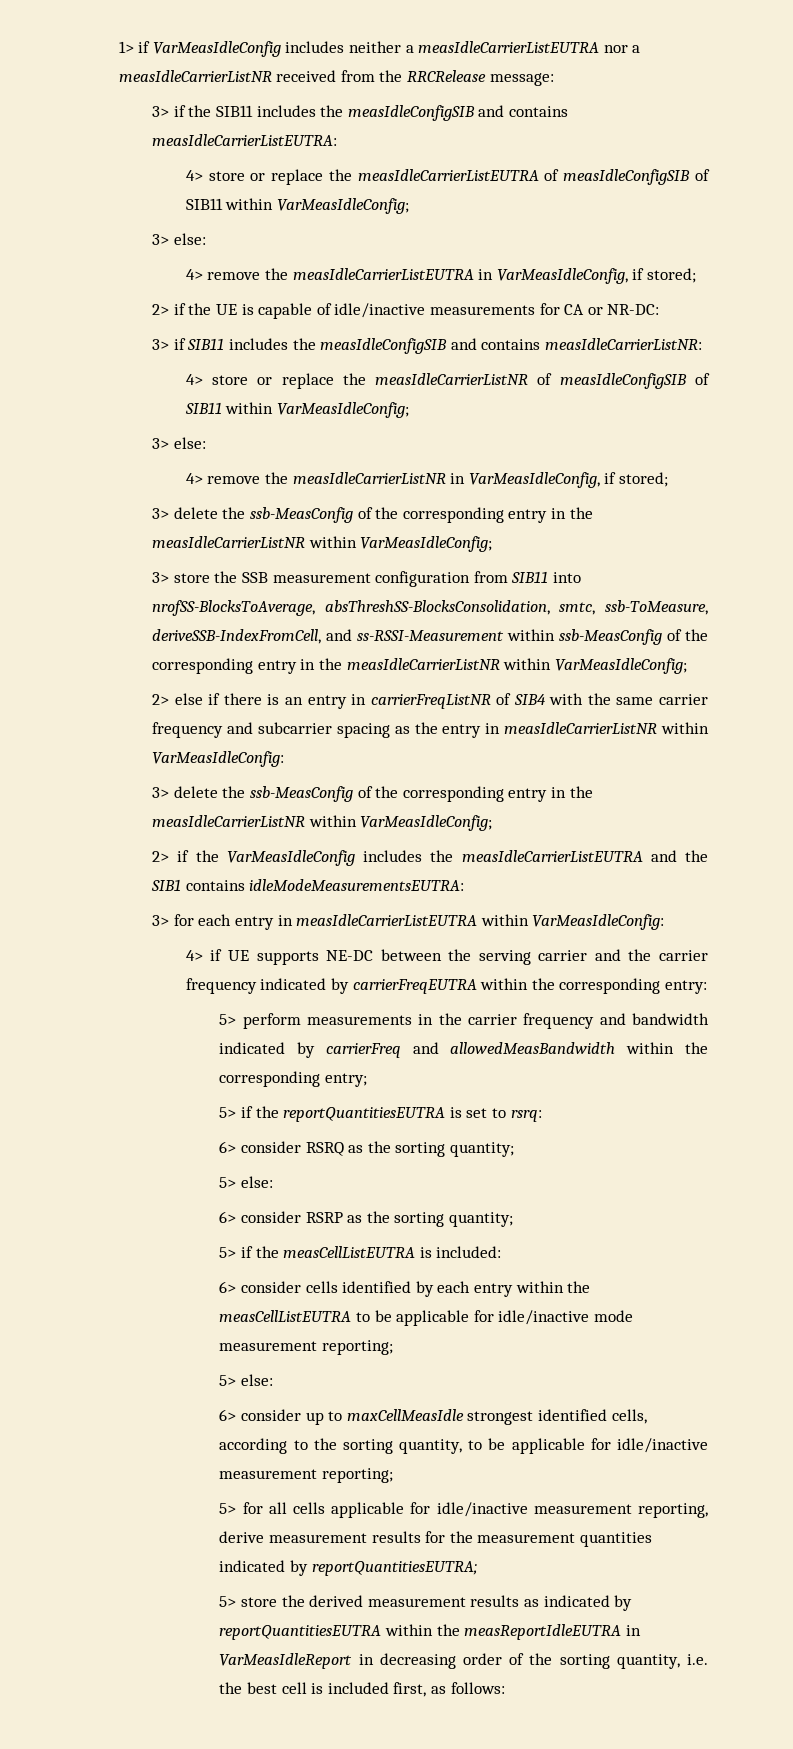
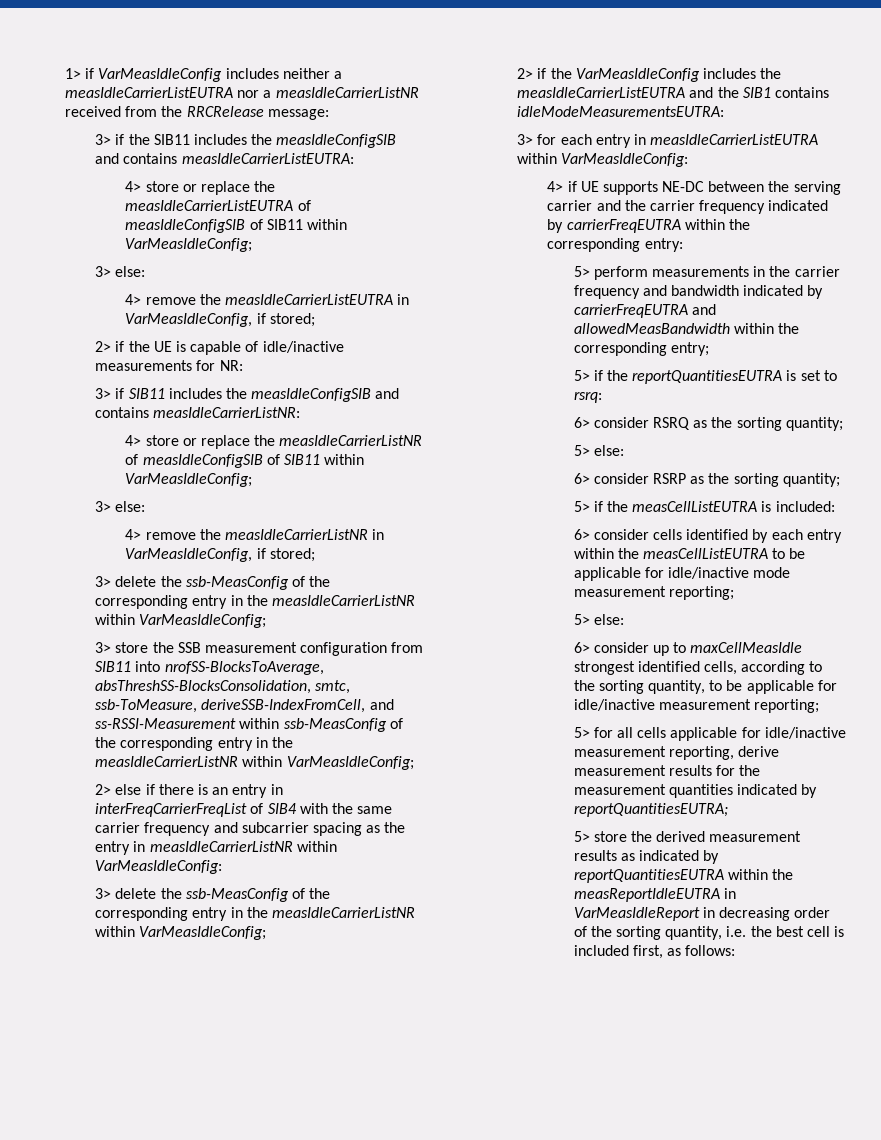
[564,304,660,315] CA or NR-DC: -> [219,360,243,371] NR:
[370,694,491,709] carrierFreqListNR -> [95,803,248,817] interFreqCarrierFreqList
[325,1043,401,1058] carrierFreq -> [573,304,688,318] carrierFreqEUTRA

